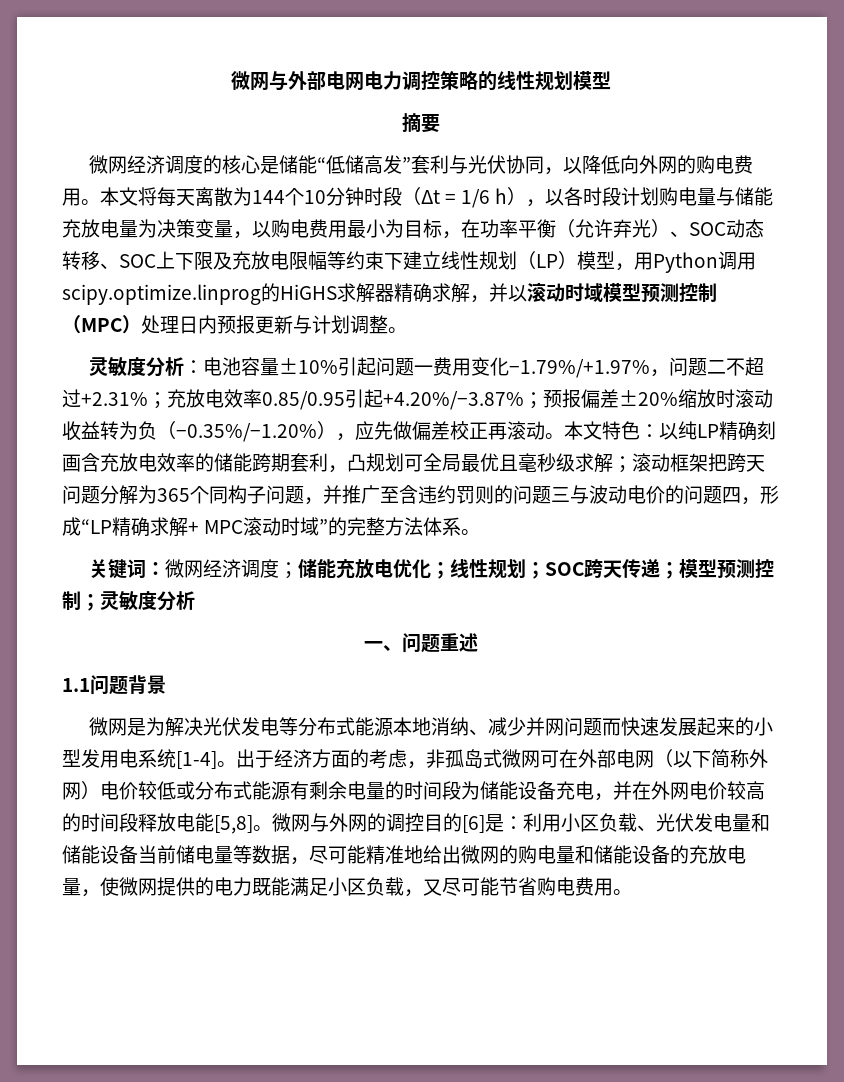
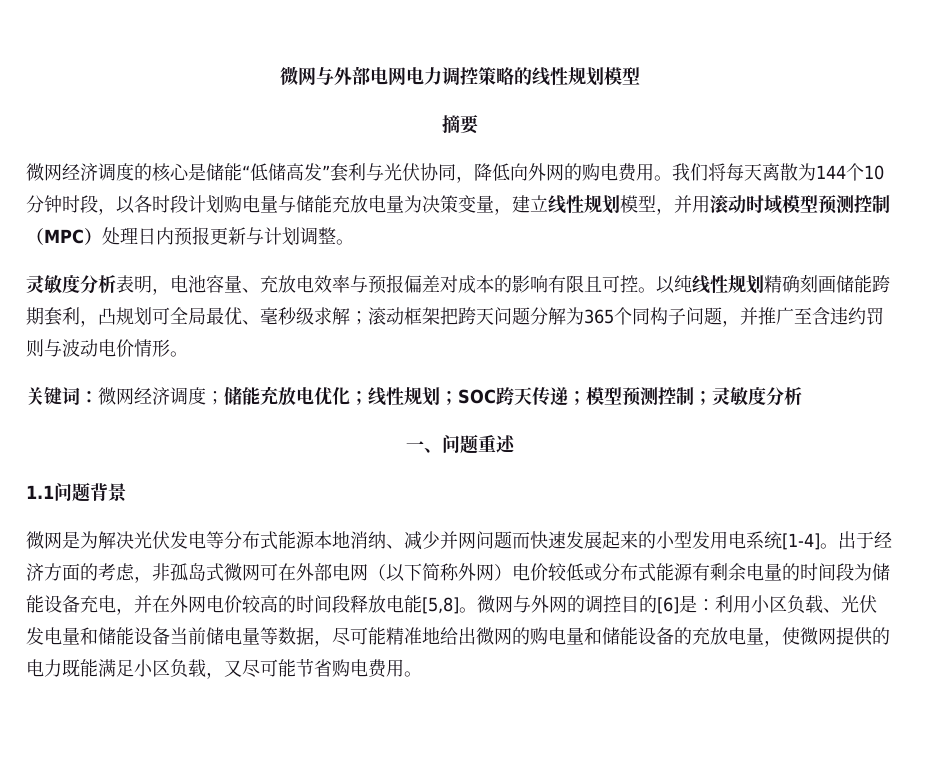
[563,157,583,174] 以 -> (474, 179) none
[100,187,138,206] 本文 -> [672,163,708,181] 我们
[402,187,527,208] （Δt = 1/6 h） -> (98, 204) none
[252,219,764,239] [62,251,756,273] [62,283,527,305] 以购电费用最小为目标，在功率平衡（允许弃光）、SOC动态转移、SOC上下限及充放电限幅等约束下建立线性规划（LP）模型，用Python调用scipy.optimize.linprog的HiGHS求解器精确求解，并以 -> [512,195,710,215] 建立线性规划模型，并用
[184,360,204,374] ： -> [116,275,170,295] 表明，
[279,357,765,378] [62,389,773,410] [62,421,776,442] [62,453,214,472] ±10%引起问题一费用变化−1.79%/+1.97%，问题二不超过+2.31%；充放电效率0.85/0.95引起+4.20%/−3.87%；预报偏差±20%缩放时滚动收益转为负（−0.35%/−1.20%），应先做偏差校正再滚动。本文特色：以纯LP精确刻画含充放电效率的 -> [242,274,836,294] 、充放电效率与预报偏差对成本的影响有限且可控。以纯线性规划精确刻画
[499,454,518,471] 且 -> [242,320,260,325] 、
[494,485,570,504] 的问题三 -> (44, 348) none
[665,485,779,505] [62,517,462,537] 的问题四，形成“LP精确求解+ MPC滚动时域”的完整方法体系 -> [134,339,170,357] 情形

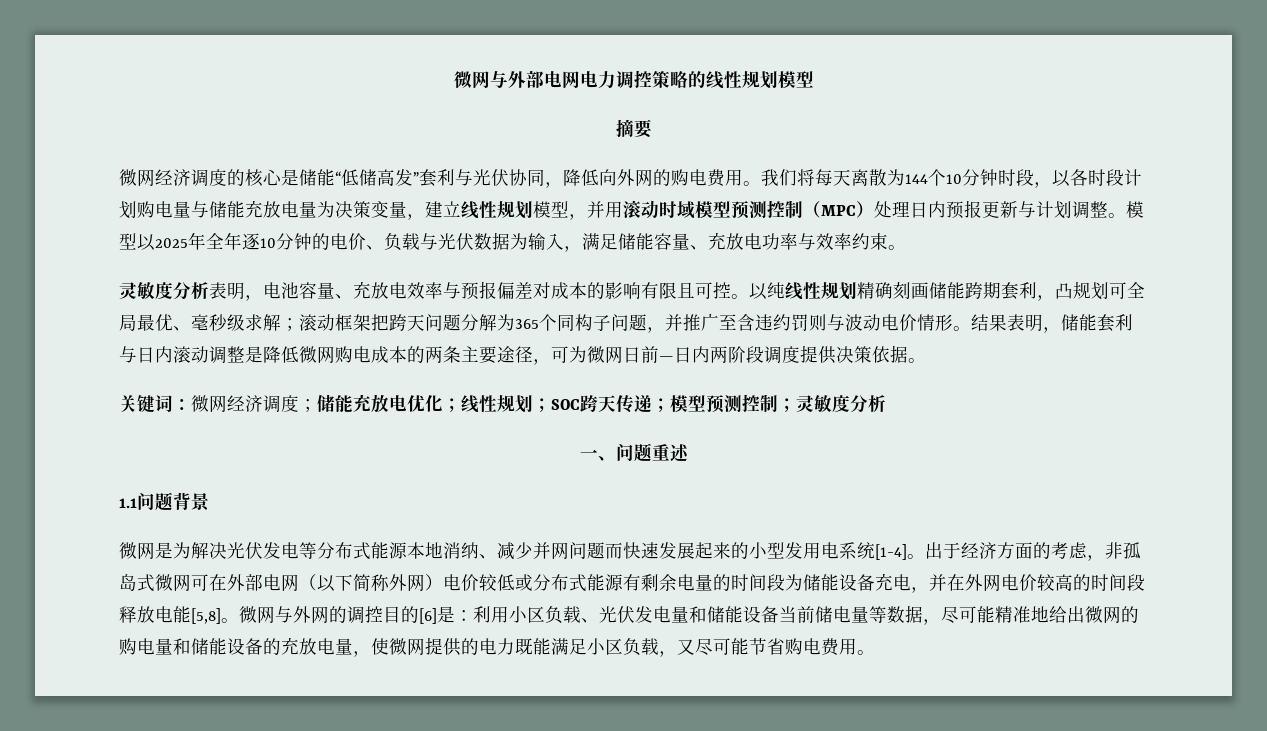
(354, 242) none -> [1126,201,1144,218] [119,232,906,252] 模型以2025年全年逐10分钟的电价、负载与光伏数据为输入，满足储能容量、充放电功率与效率约束。
(188, 354) none -> [971,314,1133,333] [119,345,926,365] 结果表明，储能套利与日内滚动调整是降低微网购电成本的两条主要途径，可为微网日前—日内两阶段调度提供决策依据。

